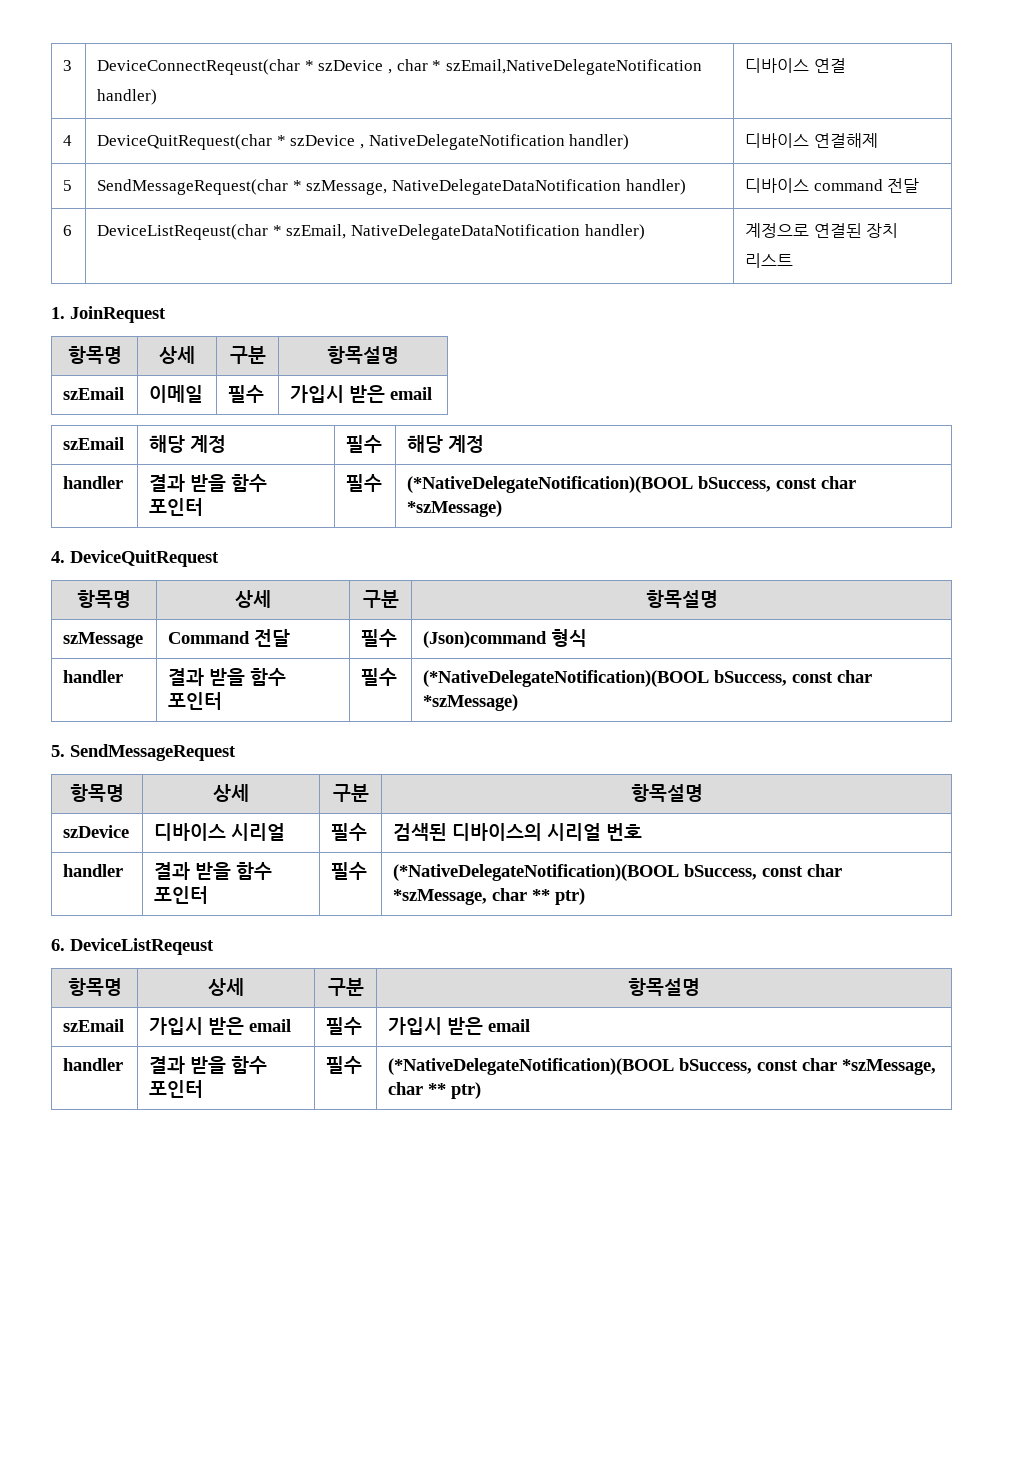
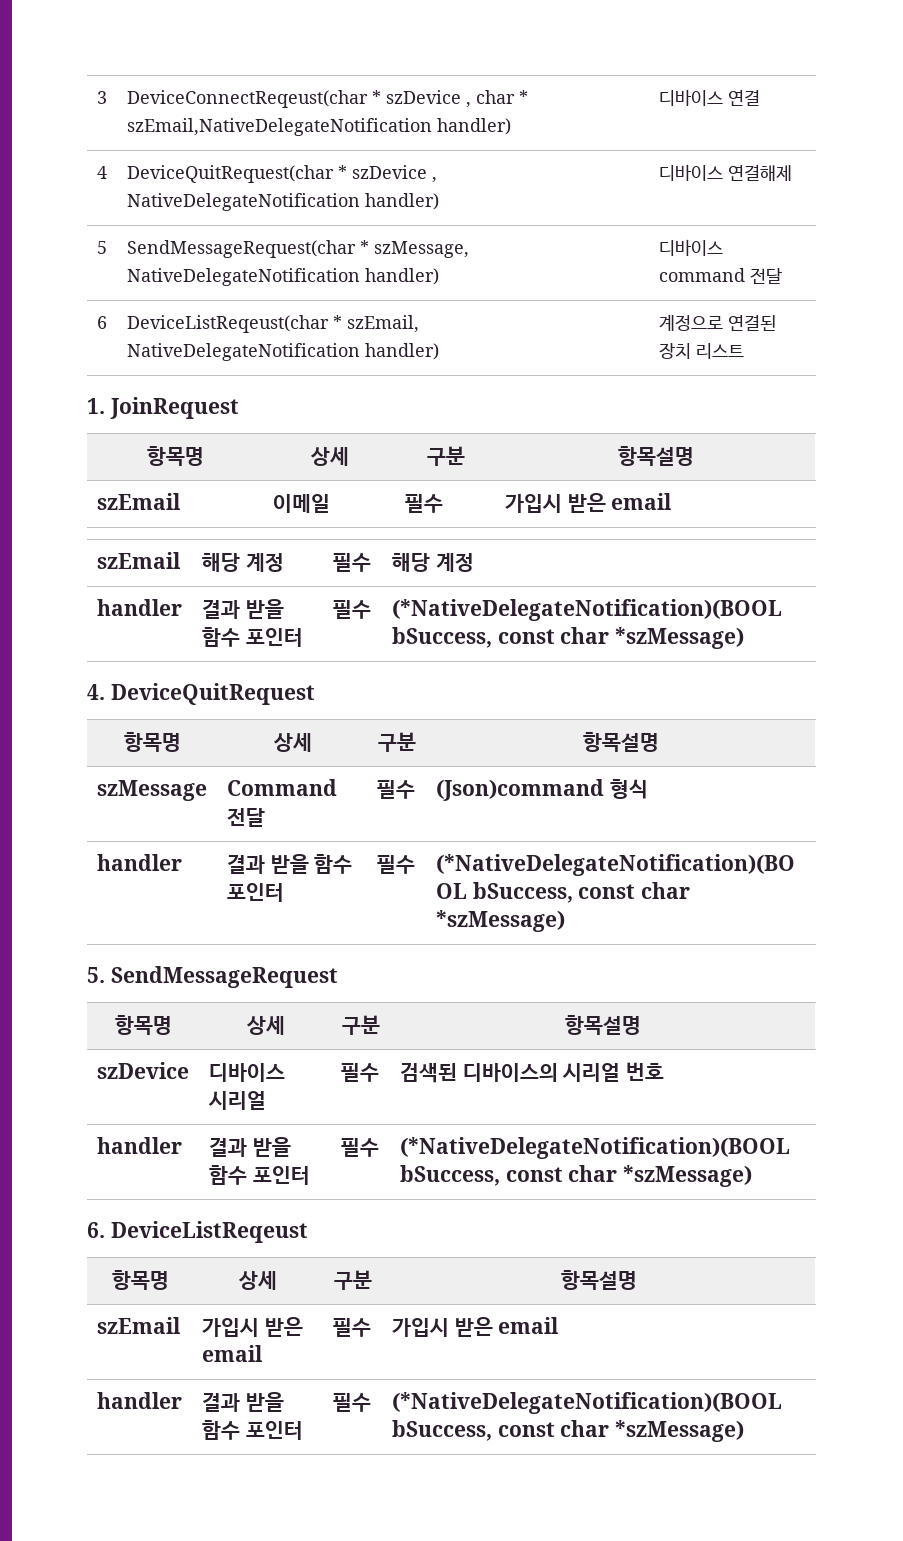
[391,179,621,195] NativeDelegateDataNotification -> [126,268,360,286] NativeDelegateNotification
[350,224,580,240] NativeDelegateDataNotification -> [126,343,360,361] NativeDelegateNotification
[393,888,586,905] *szMessage, char ** ptr) -> [622,1165,752,1187] *szMessage)
[842,1059,937,1075] [388,1082,482,1099] *szMessage, char ** ptr) -> [614,1420,744,1442] *szMessage)

